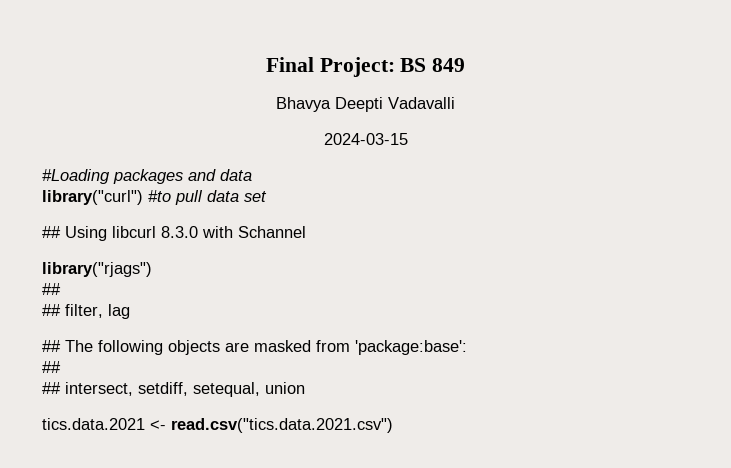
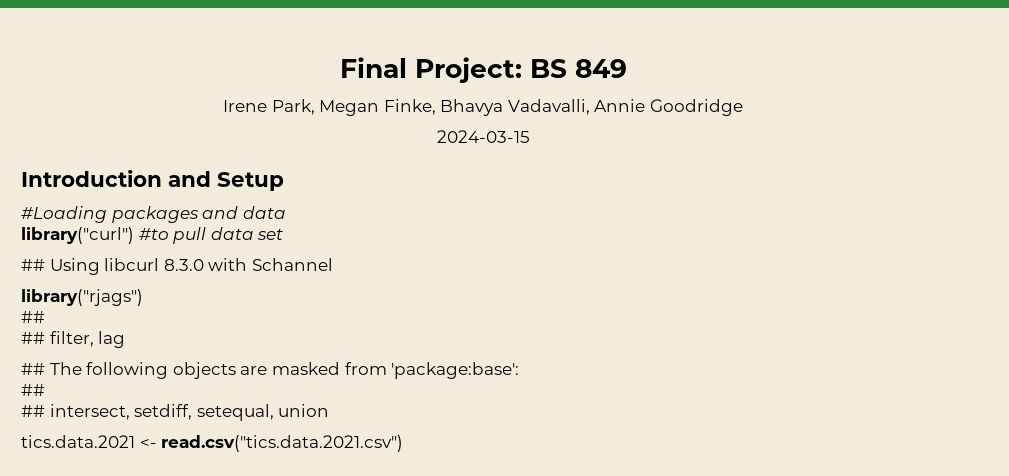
[276,97,455,112] [323,133,408,145] Bhavya Deepti Vadavalli // 2024-03-15 -> [222,99,744,116] [436,130,530,143] [21,170,284,191] Irene Park, Megan Finke, Bhavya Vadavalli, Annie Goodridge // 2024-03-15 // Introduction and Setup

